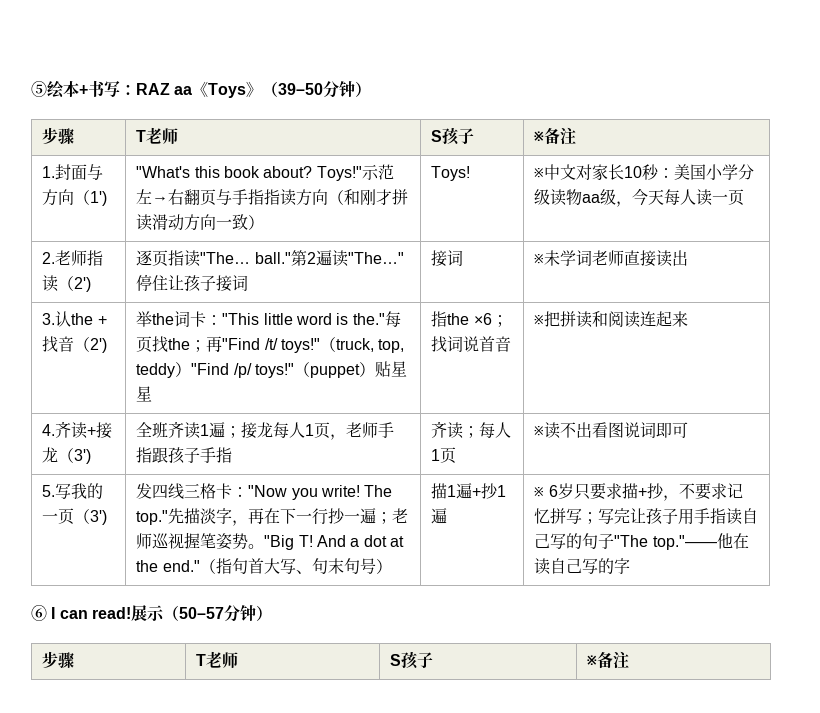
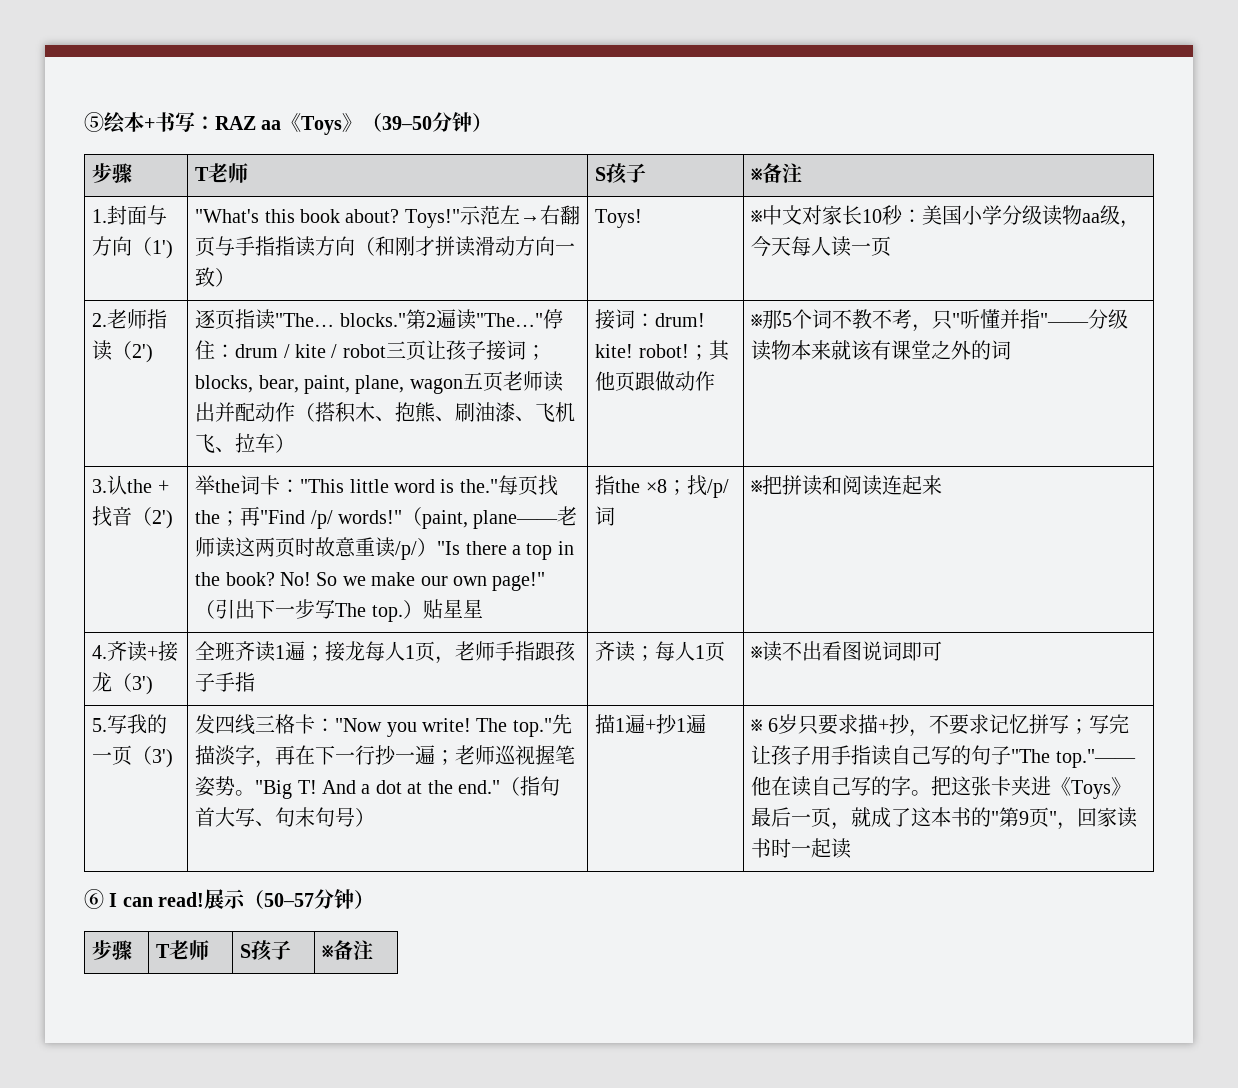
[254,252,291,264] ball." -> [339,313,406,327] blocks."
[168,275,249,292] [431,250,464,267] [534,250,689,267] 让孩子接词 | 接词 | ※未学词老师直接读出 -> [215,340,546,361] [195,371,563,394] [195,402,576,423] [195,433,296,453] [595,309,706,330] [595,340,730,361] [595,371,716,391] [751,309,1129,332] [751,340,1012,361] ：drum / kite / robot三页让孩子接词；blocks, bear, paint, plane, wagon五页老师读出并配动作（搭积木、抱熊、刷油漆、飞机飞、拉车） | 接词：drum! kite! robot!；其他页跟做动作 | ※那5个词不教不考，只"听懂并指"——分级读物本来就该有课堂之外的词
[264,337,405,353] [136,362,361,378] /t/ toys!"（truck, top, teddy）"Find /p/ toys!"（puppet -> [310,506,578,529] [195,537,574,560] [195,572,546,591] [195,599,403,622] /p/ words!"（paint, plane——老师读这两页时故意重读/p/）"Is there a top in the book? No! So we make our own page!"（引出下一步写The top.
[473,313,508,327] [431,336,512,353] ×6；找词说首音 -> [645,475,729,498] [595,506,616,526] ×8；找/p/词
(631, 566) none -> [911,776,1132,799] [751,807,1138,830] [751,838,852,859] 。把这张卡夹进《Toys》最后一页，就成了这本书的"第9页"，回家读书时一起读

